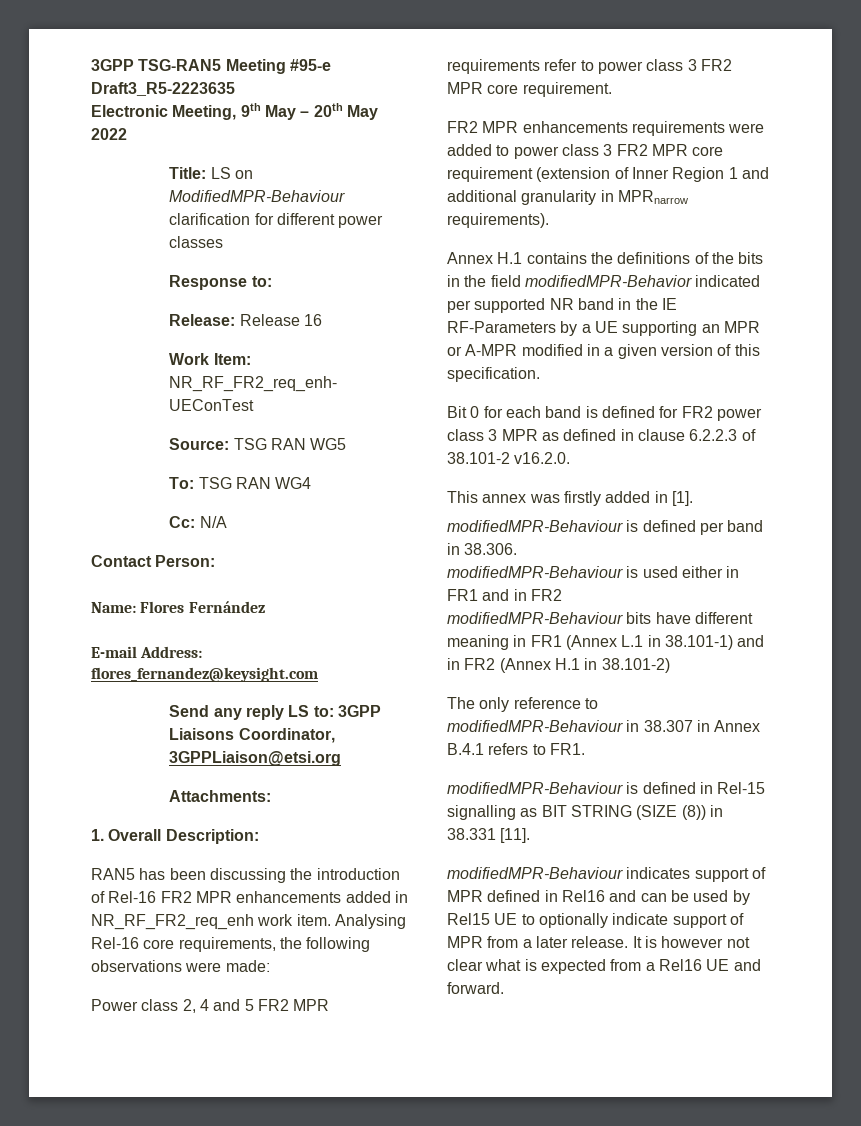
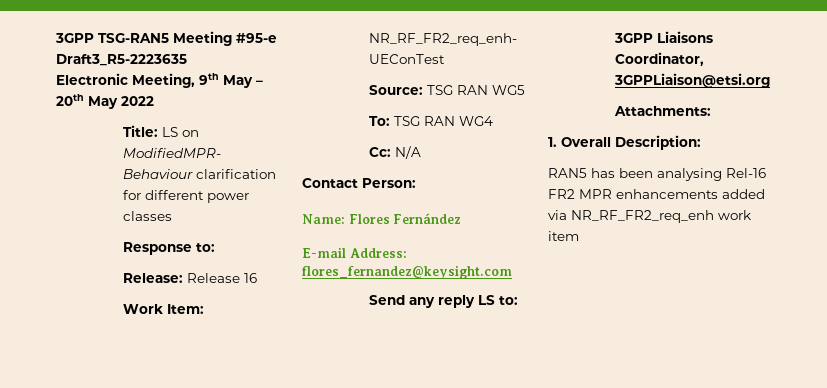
[209,868,400,883] [91,891,105,903] discussing the introduction of -> [657,168,722,181] analysing
[394,891,408,903] in -> [548,210,567,220] via
[296,914,406,929] [91,937,371,952] [91,960,270,972] [91,999,330,1013] [447,59,732,74] [447,82,612,97] [447,121,765,136] [447,144,724,159] [447,167,769,182] [447,190,688,205] [447,213,549,228] [447,252,764,264] [447,275,761,287] [447,298,677,313] [447,321,760,336] [447,344,760,359] [447,367,540,382] [447,406,762,421] [447,429,756,441] [447,452,571,464] [447,491,693,506] [447,520,764,535] [447,543,518,555] [447,566,740,578] [447,589,562,601] [447,612,753,624] [447,635,765,650] [447,658,670,673] [447,697,598,712] [447,720,761,732] [447,743,585,755] [447,782,766,794] [447,805,723,820] [447,828,531,843] [447,867,766,882] [447,890,750,905] [447,913,744,928] [447,936,750,948] [447,959,761,974] [447,982,504,994] item. Analysing Rel-16 core requirements, the following observations were made: // Power class 2, 4 and 5 FR2 MPR requirements refer to power class 3 FR2 MPR core requirement. // FR2 MPR enhancements requirements were added to power class 3 FR2 MPR core requirement (extension of Inner Region 1 and additional granularity in MPRnarrow requirements). // Annex H.1 contains the definitions of the bits in the field modifiedMPR-Behavior indicated per supported NR band in the IE RF-Parameters by a UE supporting an MPR or A-MPR modified in a given version of this specification. // Bit 0 for each band is defined for FR2 power class 3 MPR as defined in clause 6.2.2.3 of 38.101-2 v16.2.0. // This annex was firstly added in [1]. // modifiedMPR-Behaviour is defined per band in 38.306. // modifiedMPR-Behaviour is used either in FR1 and in FR2 // modifiedMPR-Behaviour bits have different meaning in FR1 (Annex L.1 in 38.101-1) and in FR2 (Annex H.1 in 38.101-2) // The only reference to modifiedMPR-Behaviour in 38.307 in Annex B.4.1 refers to FR1. // modifiedMPR-Behaviour is defined in Rel-15 signalling as BIT STRING (SIZE (8)) in 38.331 [11]. // modifiedMPR-Behaviour indicates support of MPR defined in Rel16 and can be used by Rel15 UE to optionally indicate support of MPR from a later release. It is however not clear what is expected from a Rel16 UE and forward. -> [548,231,579,241] item

